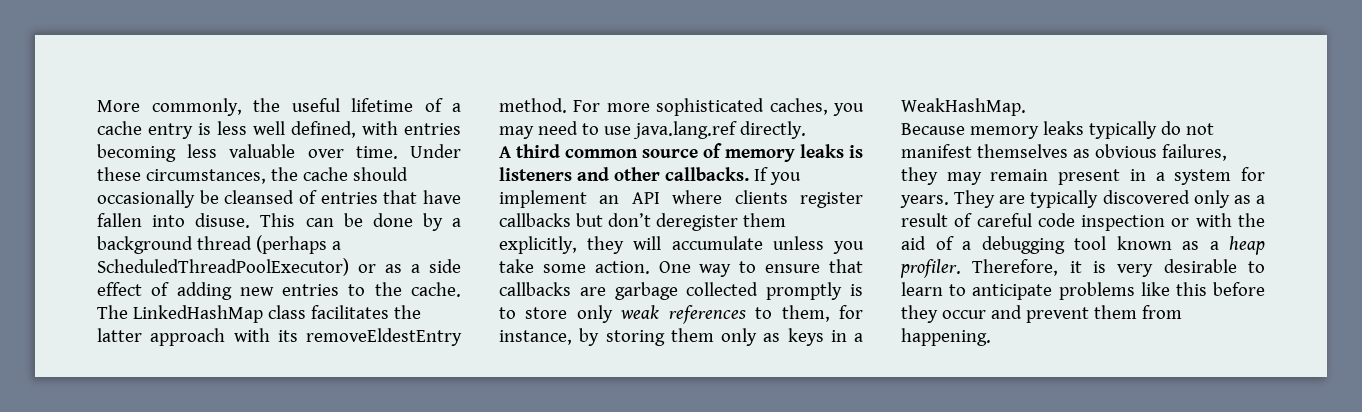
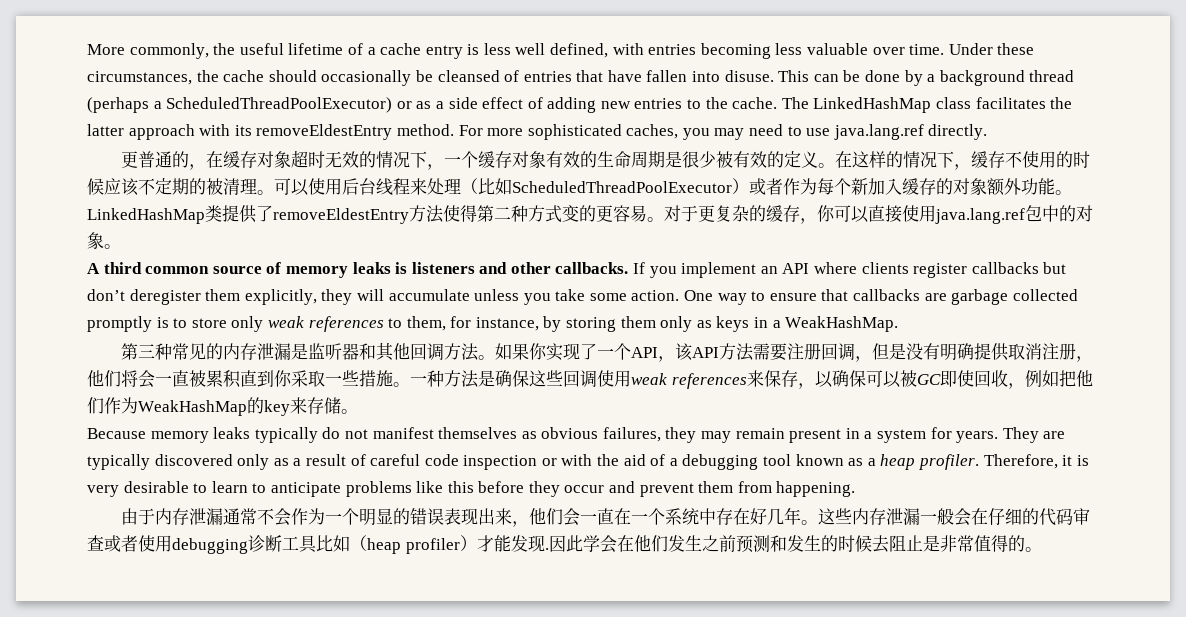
(806, 130) none -> [121,150,1091,170] [87,178,1072,196] [87,205,1093,224] [87,232,121,249] // 更普通的，在缓存对象超时无效的情况下，一个缓存对象有效的生命周期是很少被有效的定义。在这样的情况下，缓存不使用的时候应该不定期的被清理。可以使用后台线程来处理（比如ScheduledThreadPoolExecutor）或者作为每个新加入缓存的对象额外功能。LinkedHashMap类提供了removeEldestEntry方法使得第二种方式变的更容易。对于更复杂的缓存，你可以直接使用java.lang.ref包中的对象。
(1026, 107) none -> [121,342,1094,362] [87,370,1093,389] [87,397,358,416] // 第三种常见的内存泄漏是监听器和其他回调方法。如果你实现了一个API，该API方法需要注册回调，但是没有明确提供取消注册，他们将会一直被累积直到你采取一些措施。一种方法是确保这些回调使用weak references来保存，以确保可以被GC即使回收，例如把他们作为WeakHashMap的key来存储。
(991, 337) none -> [121,507,1091,527] [87,535,1042,554] // 由于内存泄漏通常不会作为一个明显的错误表现出来，他们会一直在一个系统中存在好几年。这些内存泄漏一般会在仔细的代码审查或者使用debugging诊断工具比如（heap profiler）才能发现.因此学会在他们发生之前预测和发生的时候去阻止是非常值得的。

